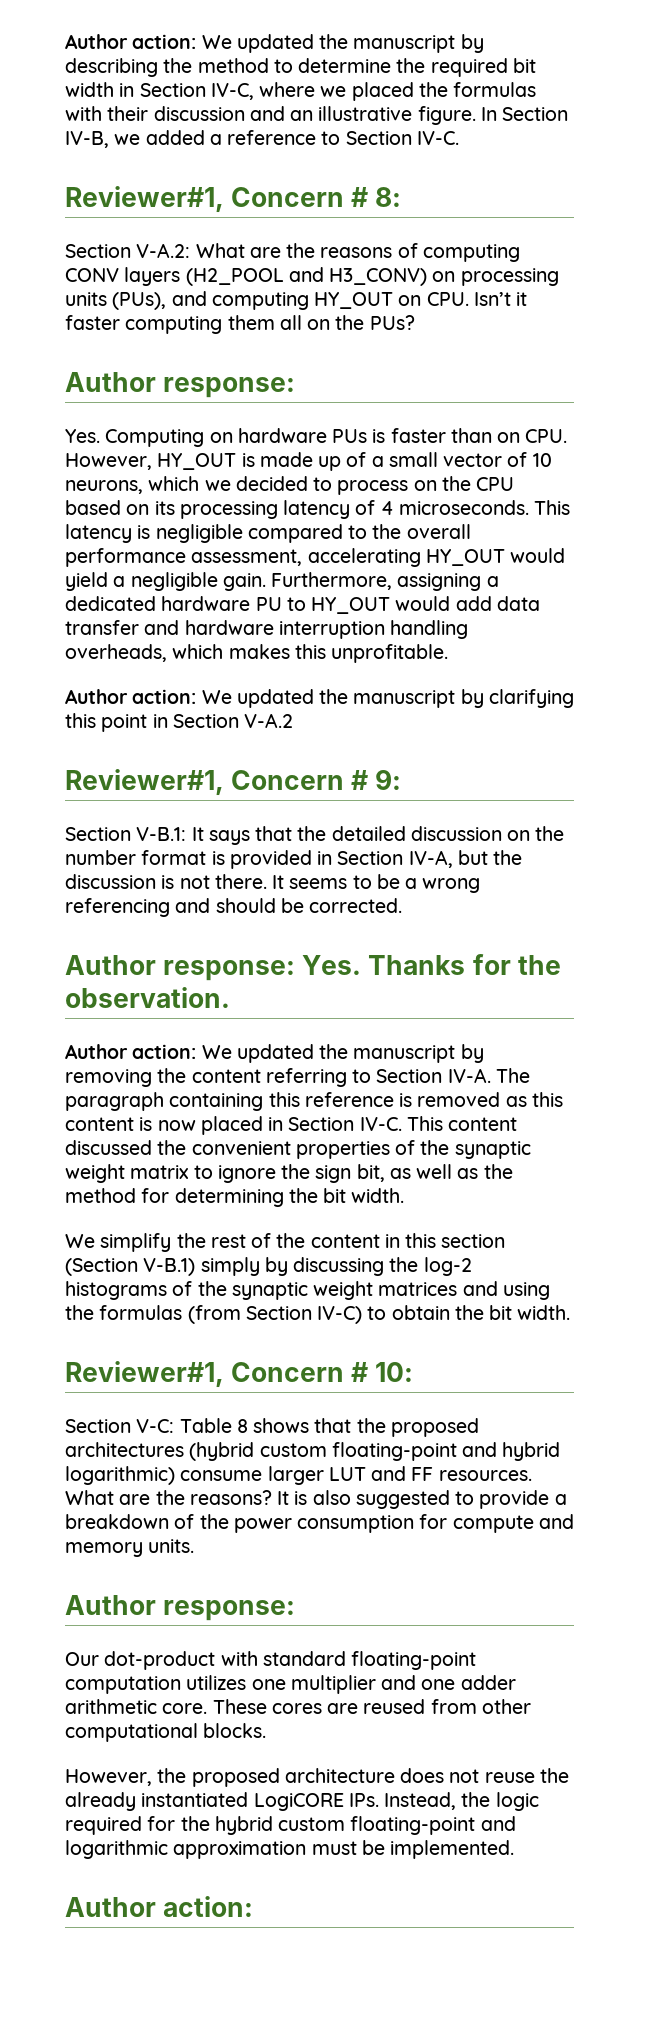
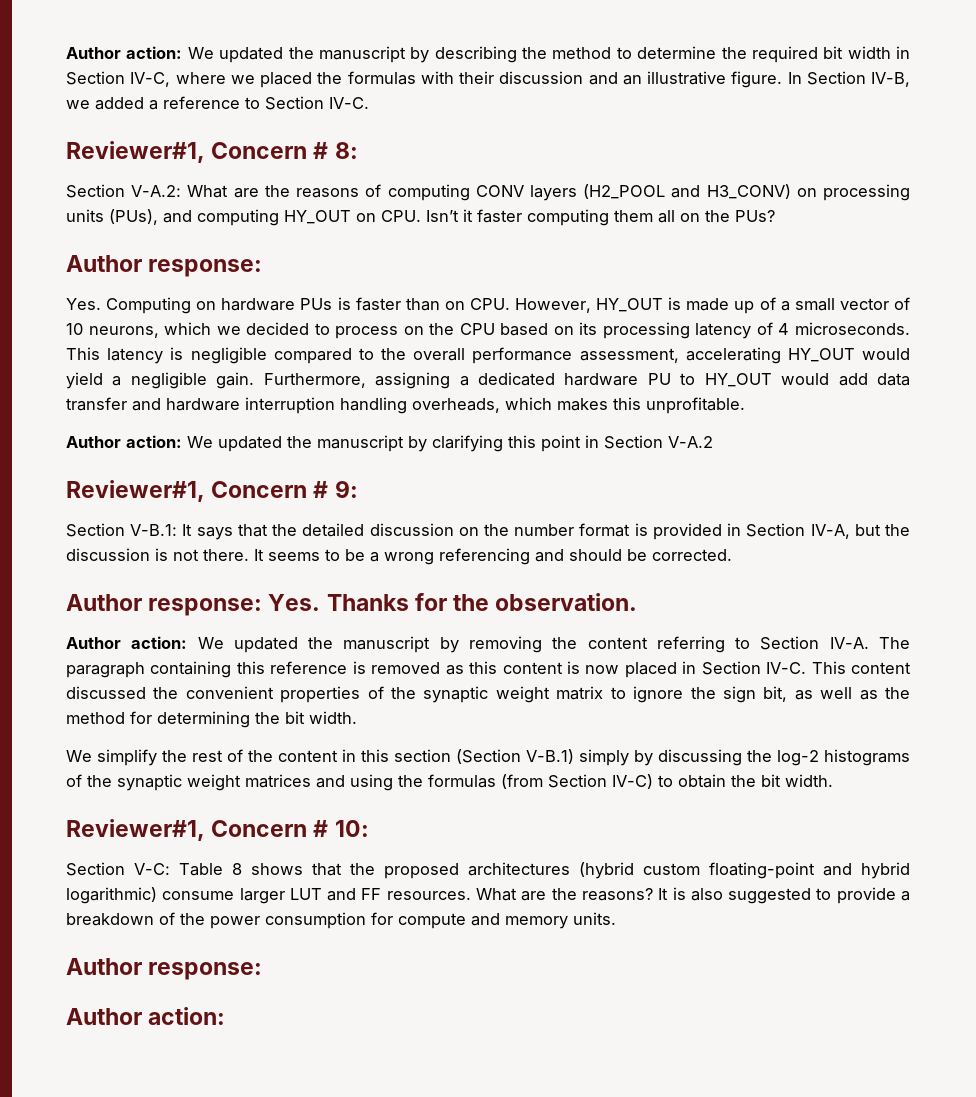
[65,1651,477,1670] [65,1675,516,1694] [65,1699,531,1714] [65,1723,267,1742] [65,1768,569,1787] [65,1792,539,1811] [65,1816,516,1835] [65,1840,515,1859] // Our dot-product with standard floating-point computation utilizes one multiplier and one adder arithmetic core. These cores are reused from other computational blocks. // However, the proposed architecture does not reuse the already instantiated LogiCORE IPs. Instead, the logic required for the hybrid custom floating-point and logarithmic approximation must be implemented. -> (263, 971) none

